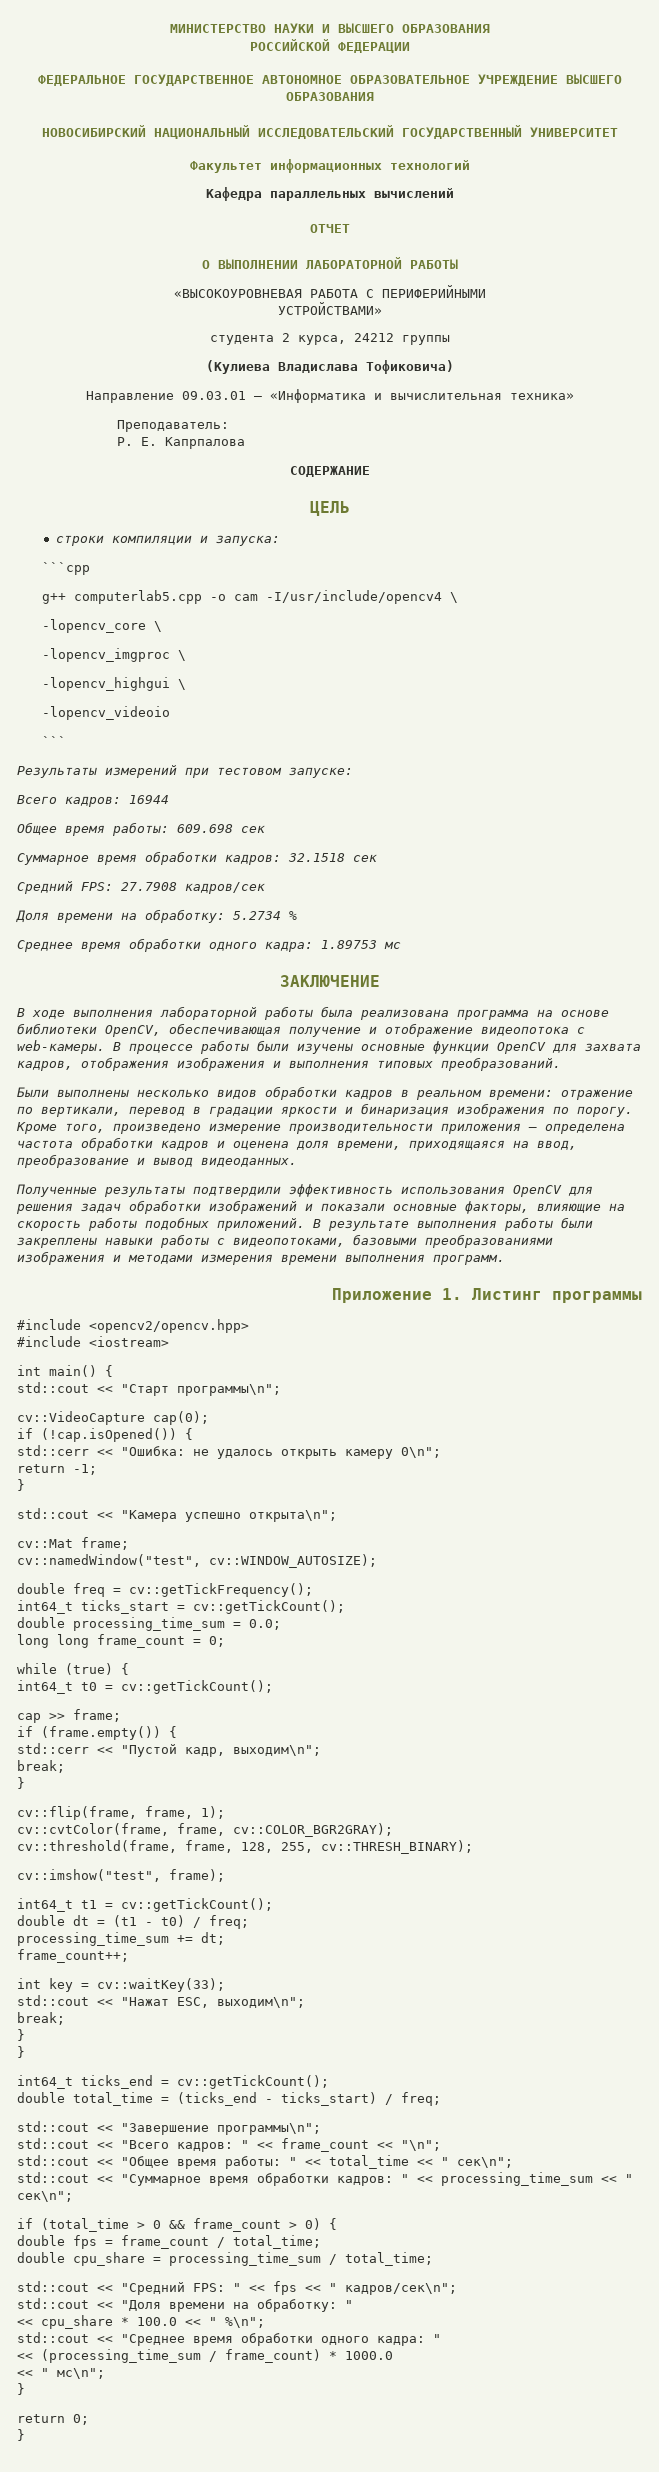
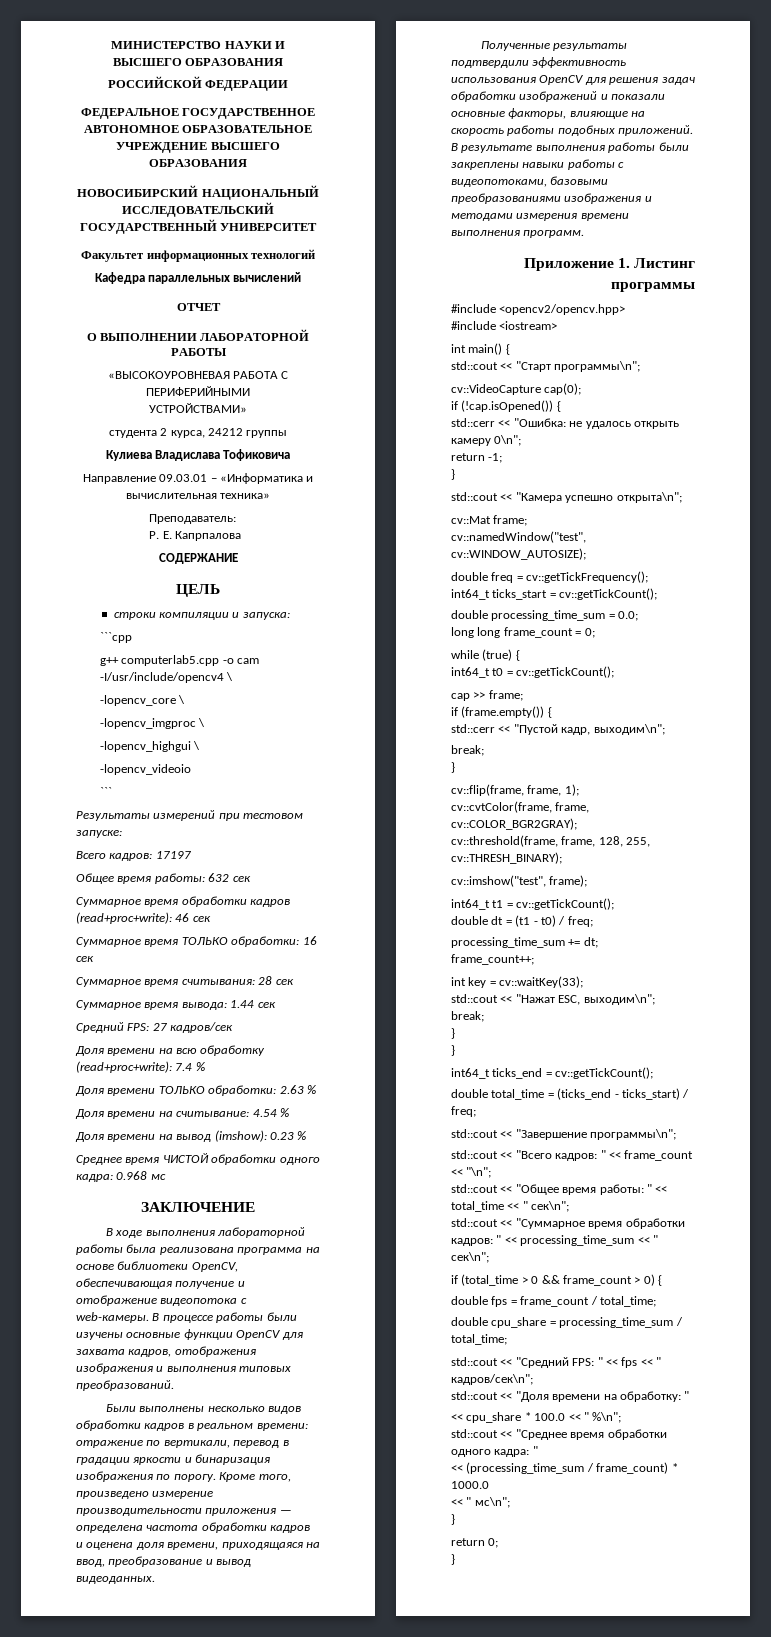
[205,360,454,374] (Кулиева Владислава Тофиковича) -> [105,449,291,461] Кулиева Владислава Тофиковича
[129,795,169,804] 16944 -> [155,851,191,859] 17197
[177,824,233,833] 609.698 -> [208,873,230,882] 632
[225,853,345,865] кадров: 32.1518 -> [250,899,291,907] [76,912,211,924] [76,936,317,947] [76,956,94,962] [76,976,294,987] [76,1000,255,1010] кадров (read+proc+write): 46 сек // Суммарное время ТОЛЬКО обработки: 16 сек // Суммарное время считывания: 28 сек // Суммарное время вывода: 1.44
[121,882,177,891] 27.7908 -> [152,1023,167,1031] 27
[145,909,281,923] обработку: 5.2734 -> [176,1045,265,1056] [76,1061,205,1073] [75,1085,316,1096] [75,1108,289,1119] [75,1130,294,1142] всю обработку (read+proc+write): 7.4 % // Доля времени ТОЛЬКО обработки: 2.63 % // Доля времени на считывание: 4.54 % // Доля времени на вывод (imshow): 0.23
[129,938,377,952] обработки одного кадра: 1.89753 -> [162,1153,320,1165] [76,1171,148,1182] ЧИСТОЙ обработки одного кадра: 0.968

